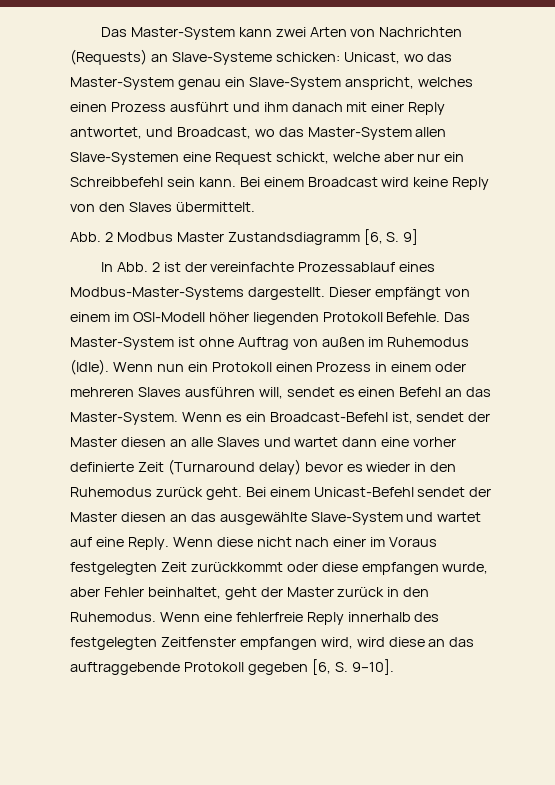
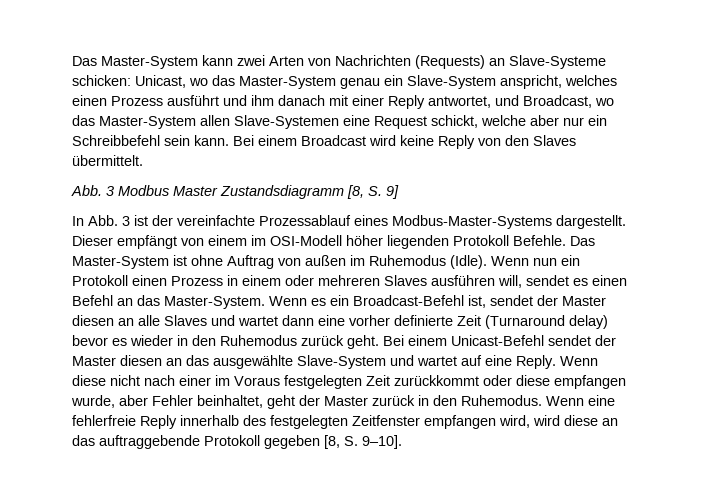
[104,232,113,242] 2 -> [106,186,114,196] 3
[363,229,383,245] [6, -> [347,185,364,199] [8,
[151,262,160,272] 2 -> [122,216,130,226] 3
[311,659,331,675] [6, -> [324,435,340,449] [8,

